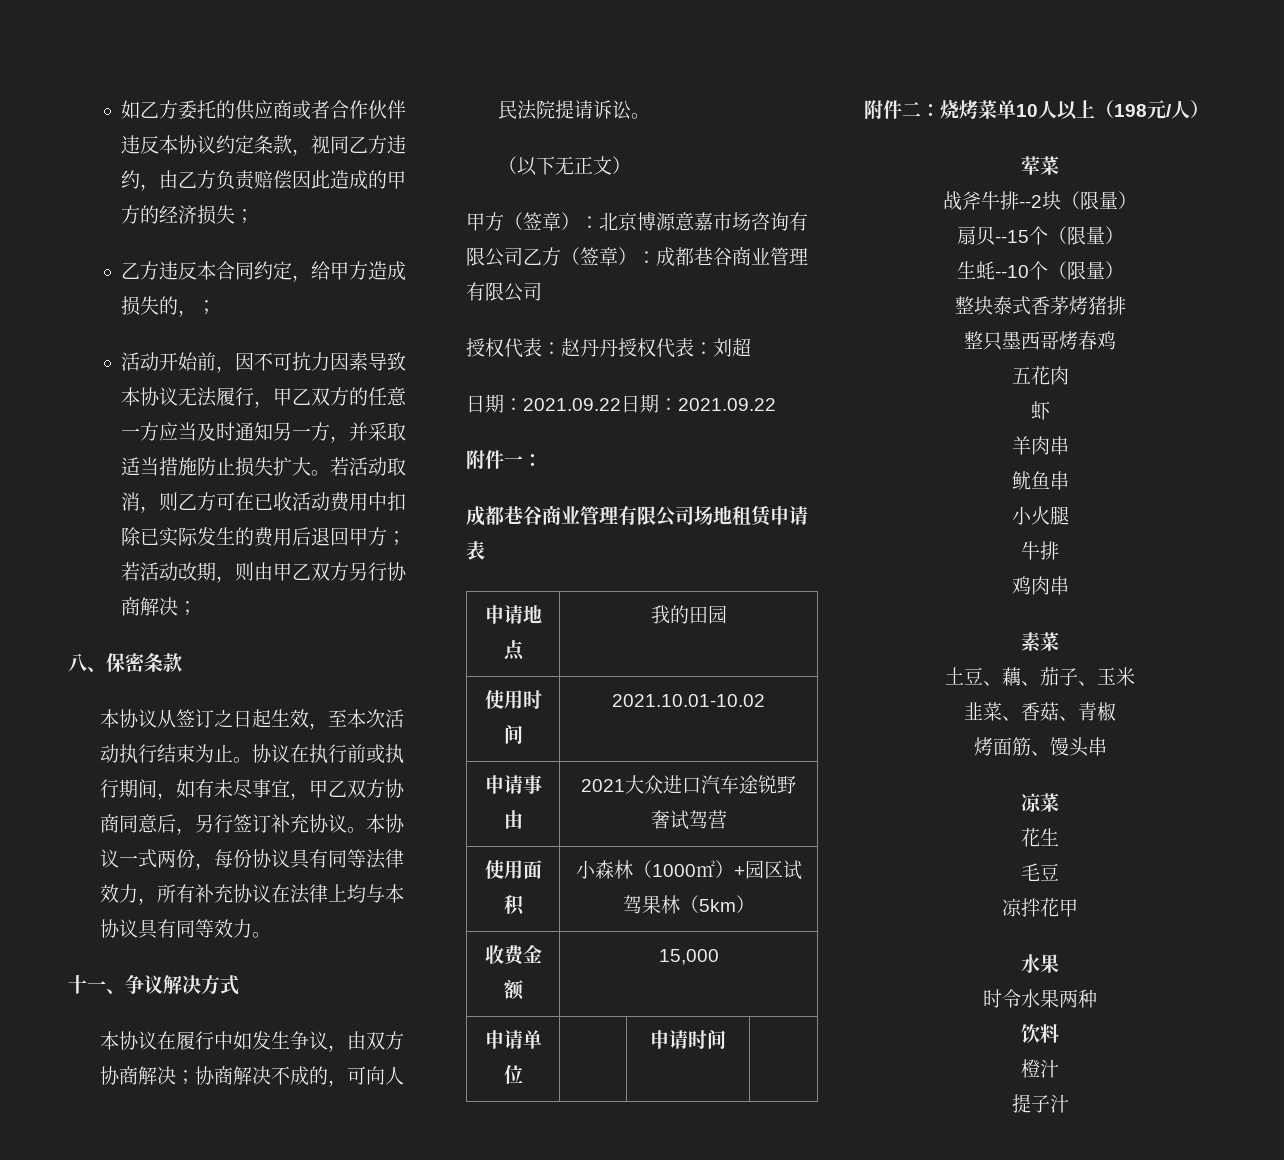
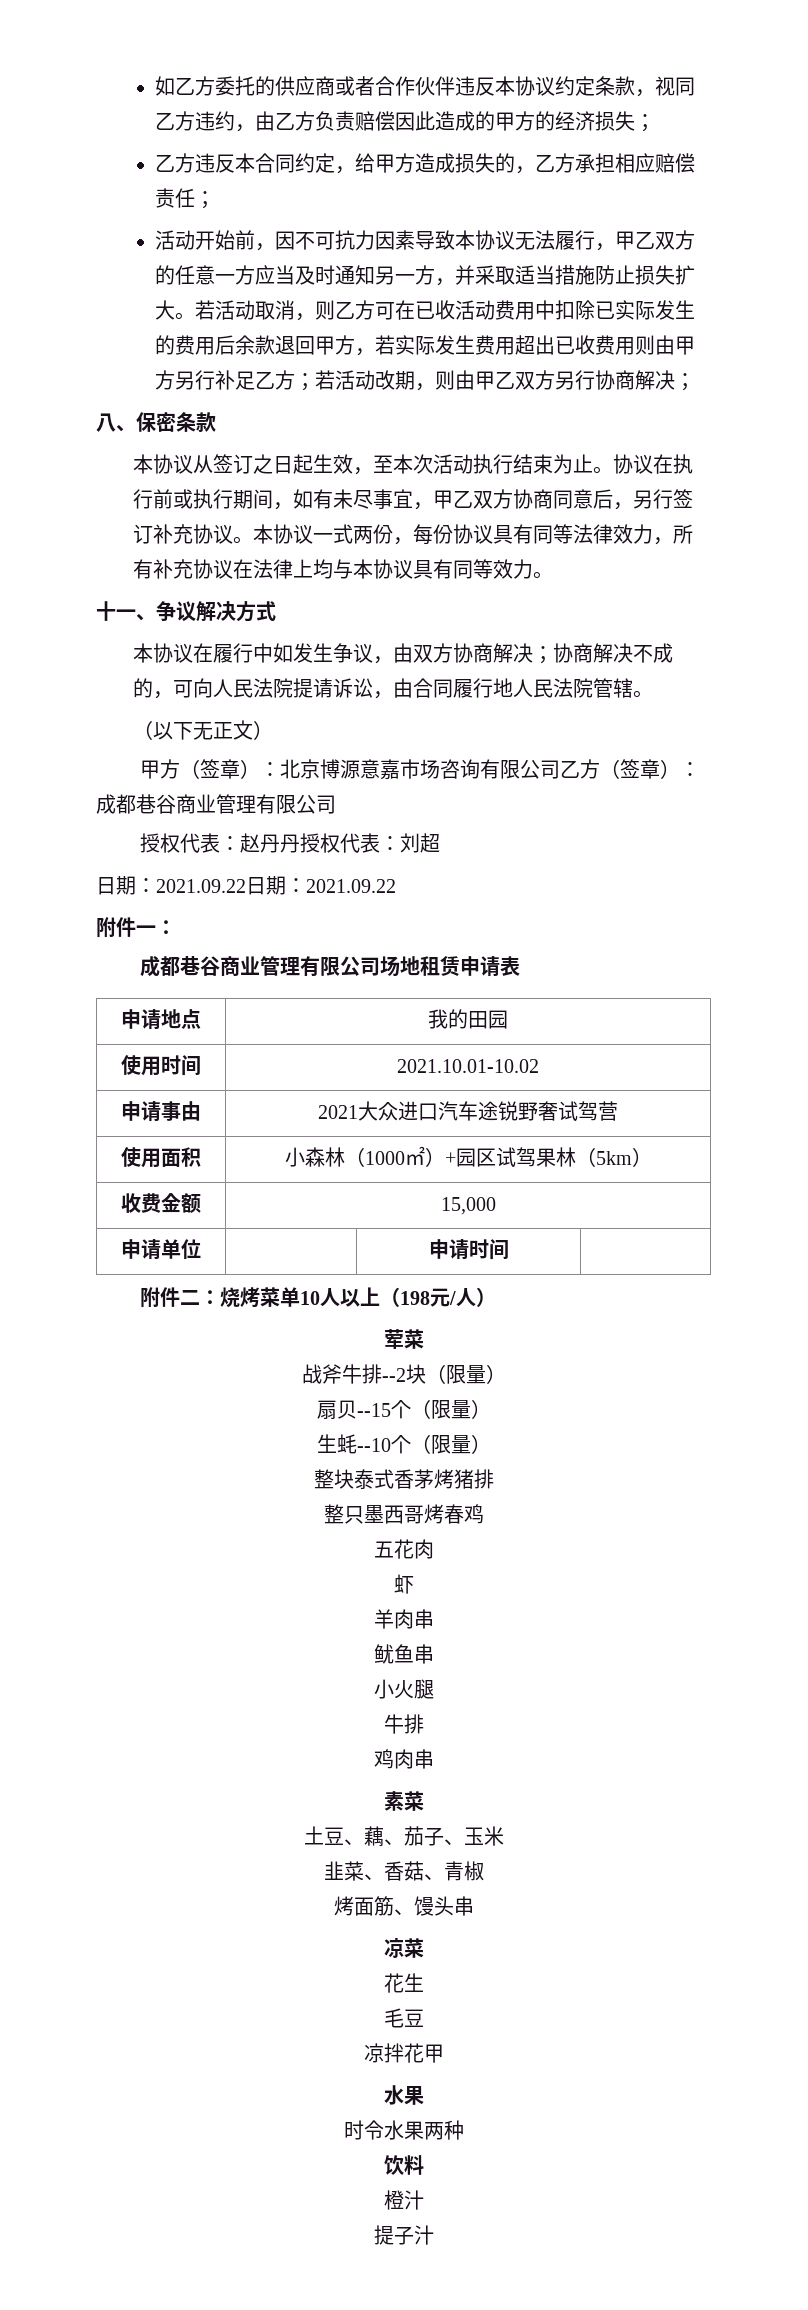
(197, 313) none -> [534,153,695,173] [154,188,195,208] 乙方承担相应赔偿责任
(311, 536) none -> [234,335,275,355] 余款
(387, 536) none -> [354,335,695,356] [154,370,295,390] ，若实际发生费用超出已收费用则由甲方另行补足乙方
(632, 110) none -> [372,678,633,699] ，由合同履行地人民法院管辖

